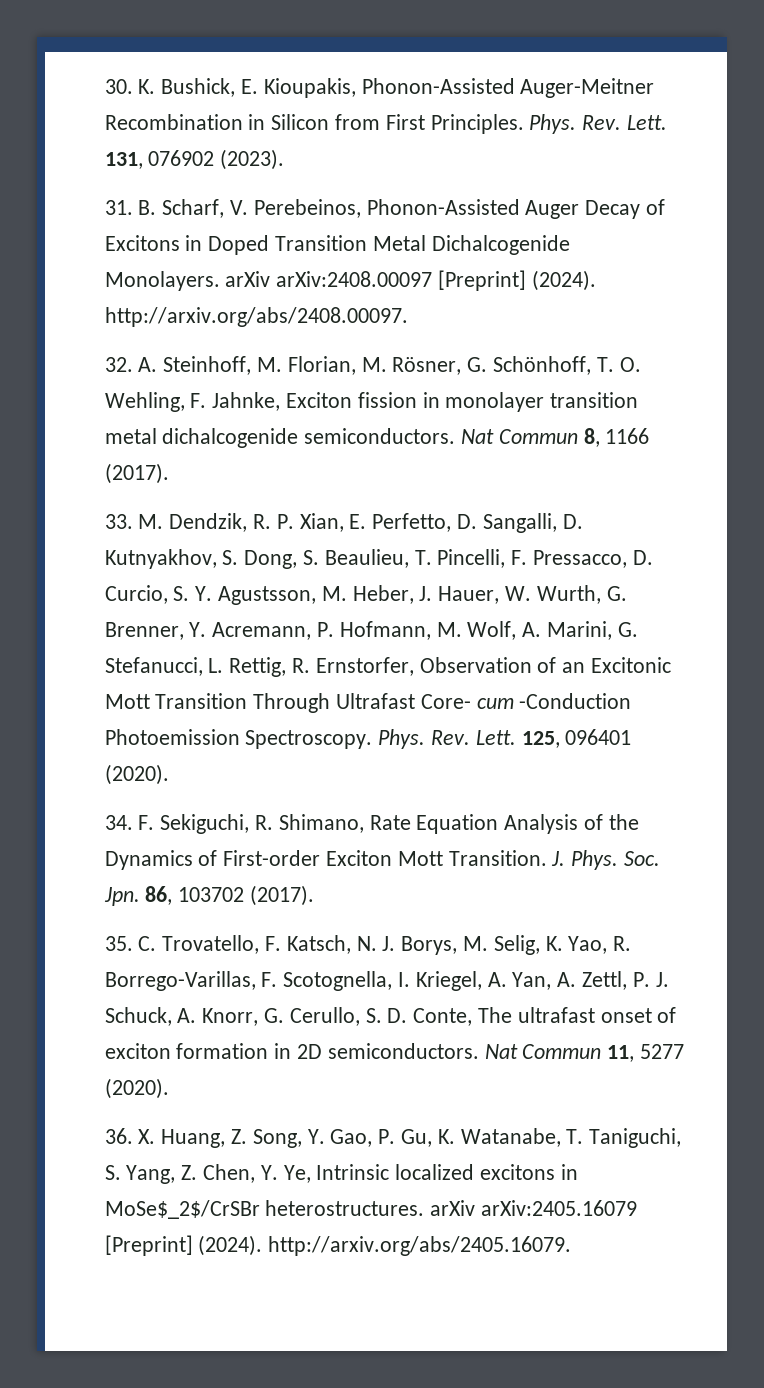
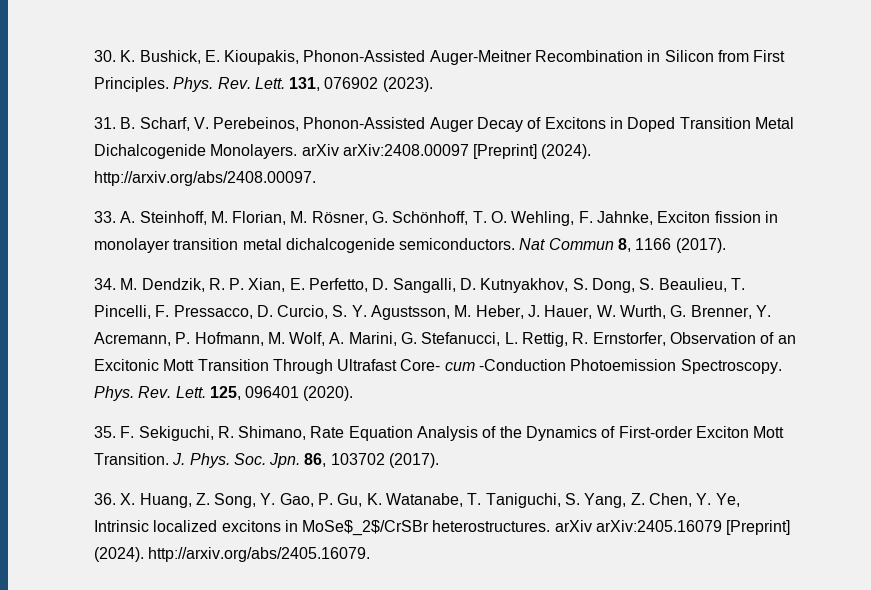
[104,357,133,372] 32. -> [93,211,116,223] 33.
[104,514,133,529] 33. -> [93,278,116,290] 34.
[104,815,133,830] 34. -> [93,426,116,438] 35.
[104,935,632,955] [104,971,669,991] [104,1007,677,1026] [104,1043,685,1062] [104,1078,169,1099] // 35. C. Trovatello, F. Katsch, N. J. Borys, M. Selig, K. Yao, R. Borrego-Varillas, F. Scotognella, I. Kriegel, A. Yan, A. Zettl, P. J. Schuck, A. Knorr, G. Cerullo, S. D. Conte, The ultrafast onset of exciton formation in 2D semiconductors. Nat Commun 11, 5277 (2020). -> (440, 460) none

